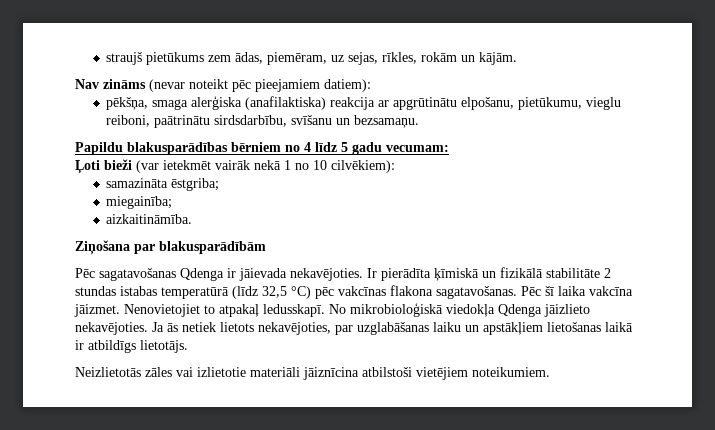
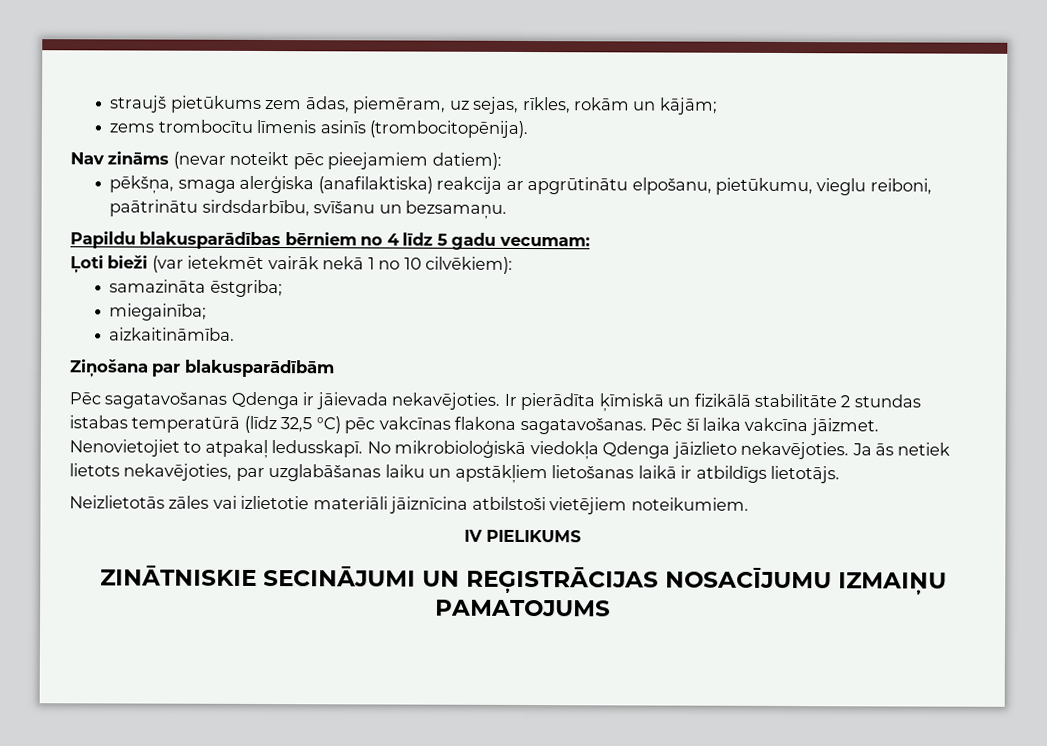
[479,52,518,65] kājām. -> [658,97,718,115] [109,119,529,139] kājām; // zems trombocītu līmenis asinīs (trombocitopēnija).
(550, 372) none -> [464,529,582,543] [99,565,947,595] [435,599,611,617] // IV PIELIKUMS // ZINĀTNISKIE SECINĀJUMI UN REĢISTRĀCIJAS NOSACĪJUMU IZMAIŅU PAMATOJUMS

